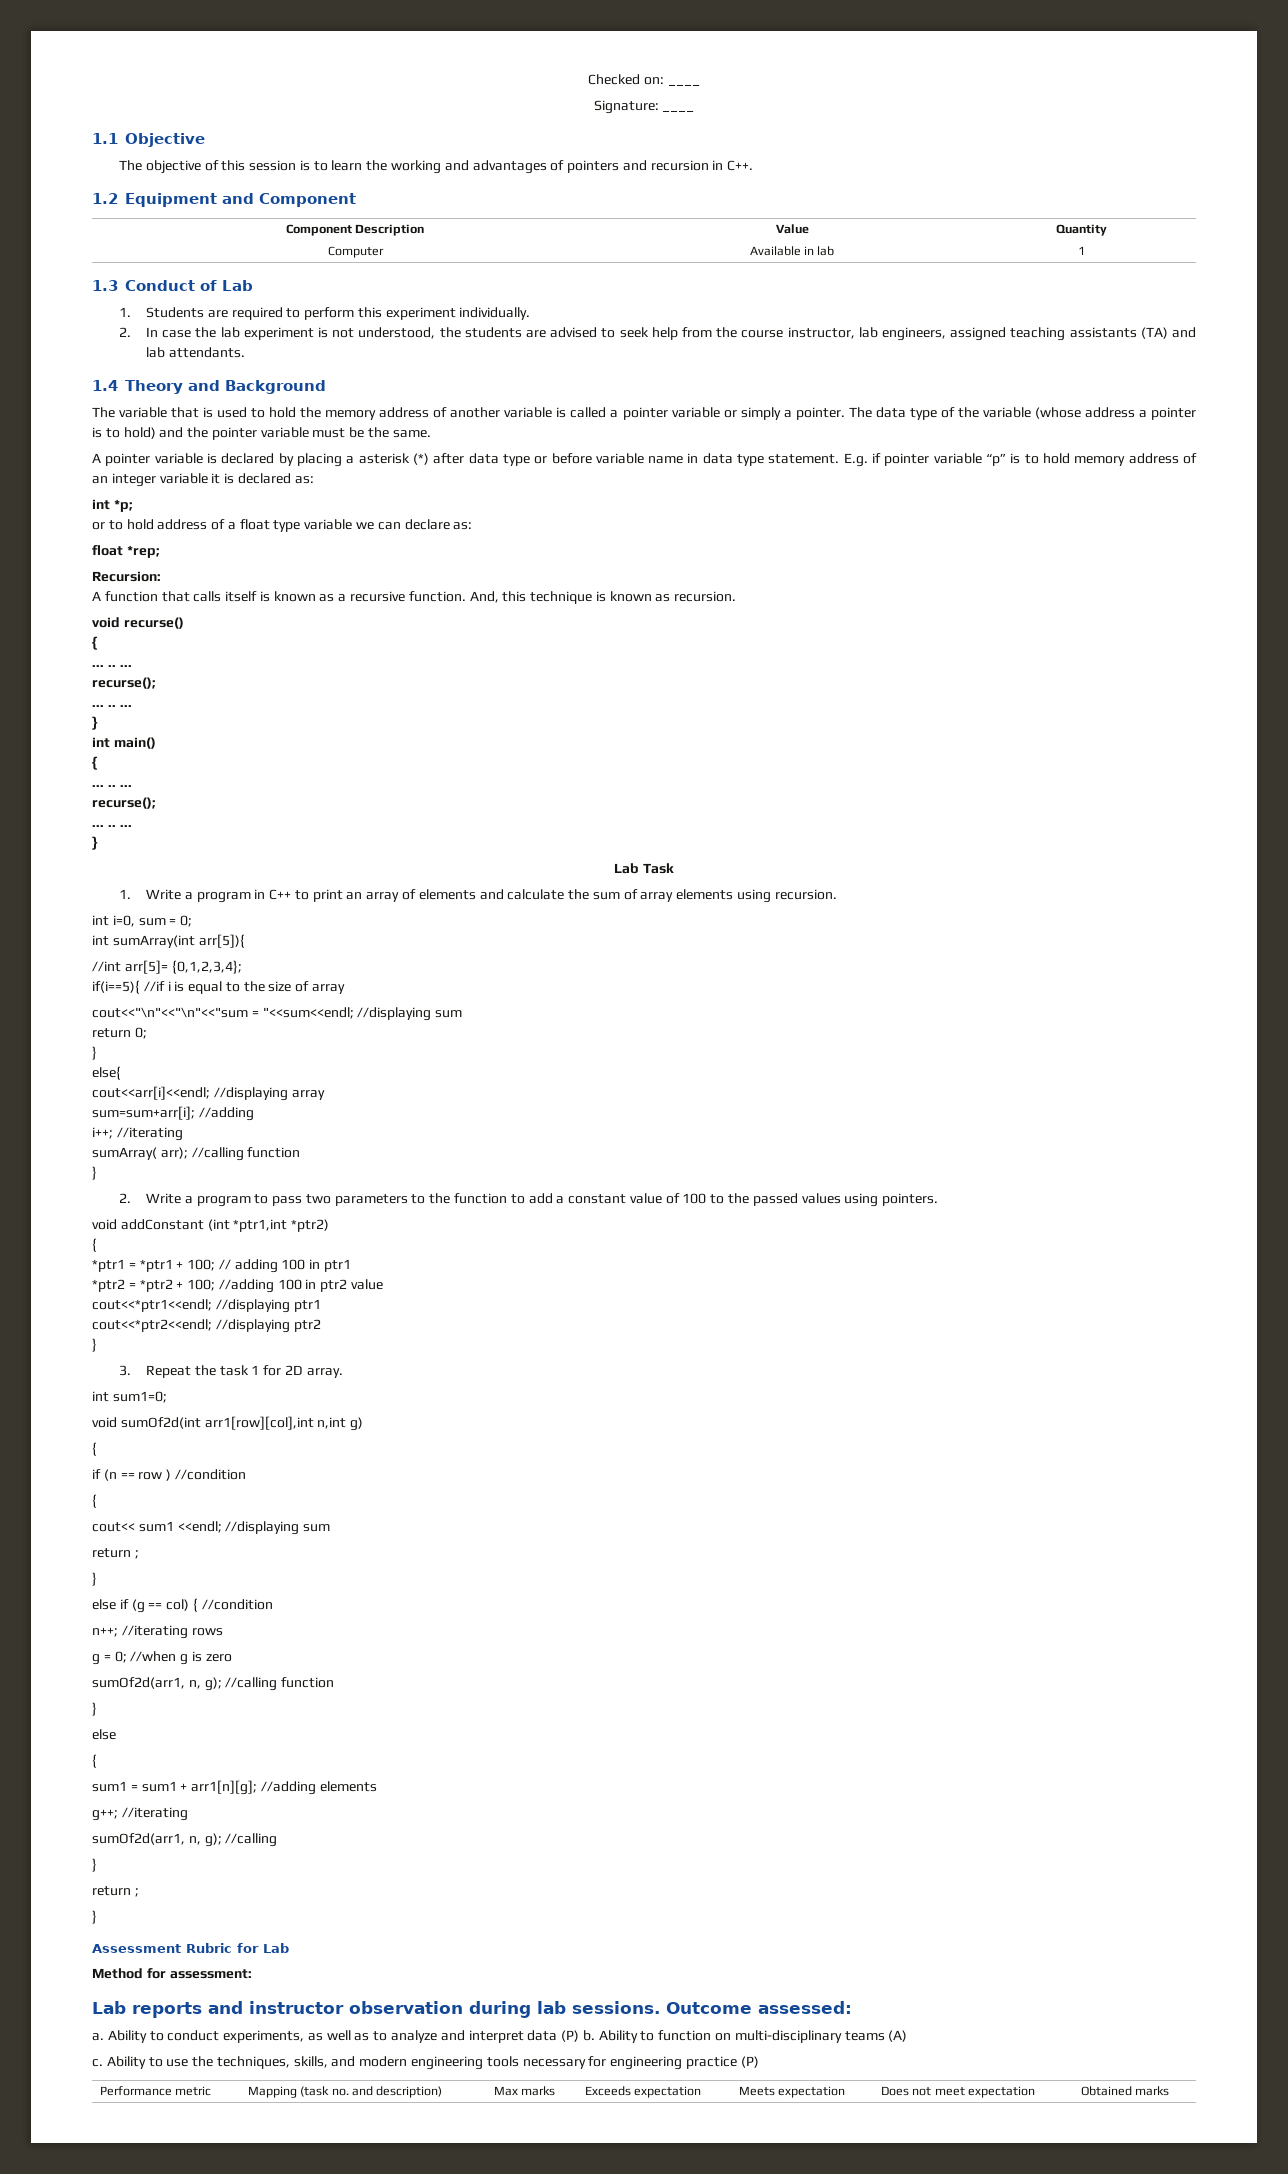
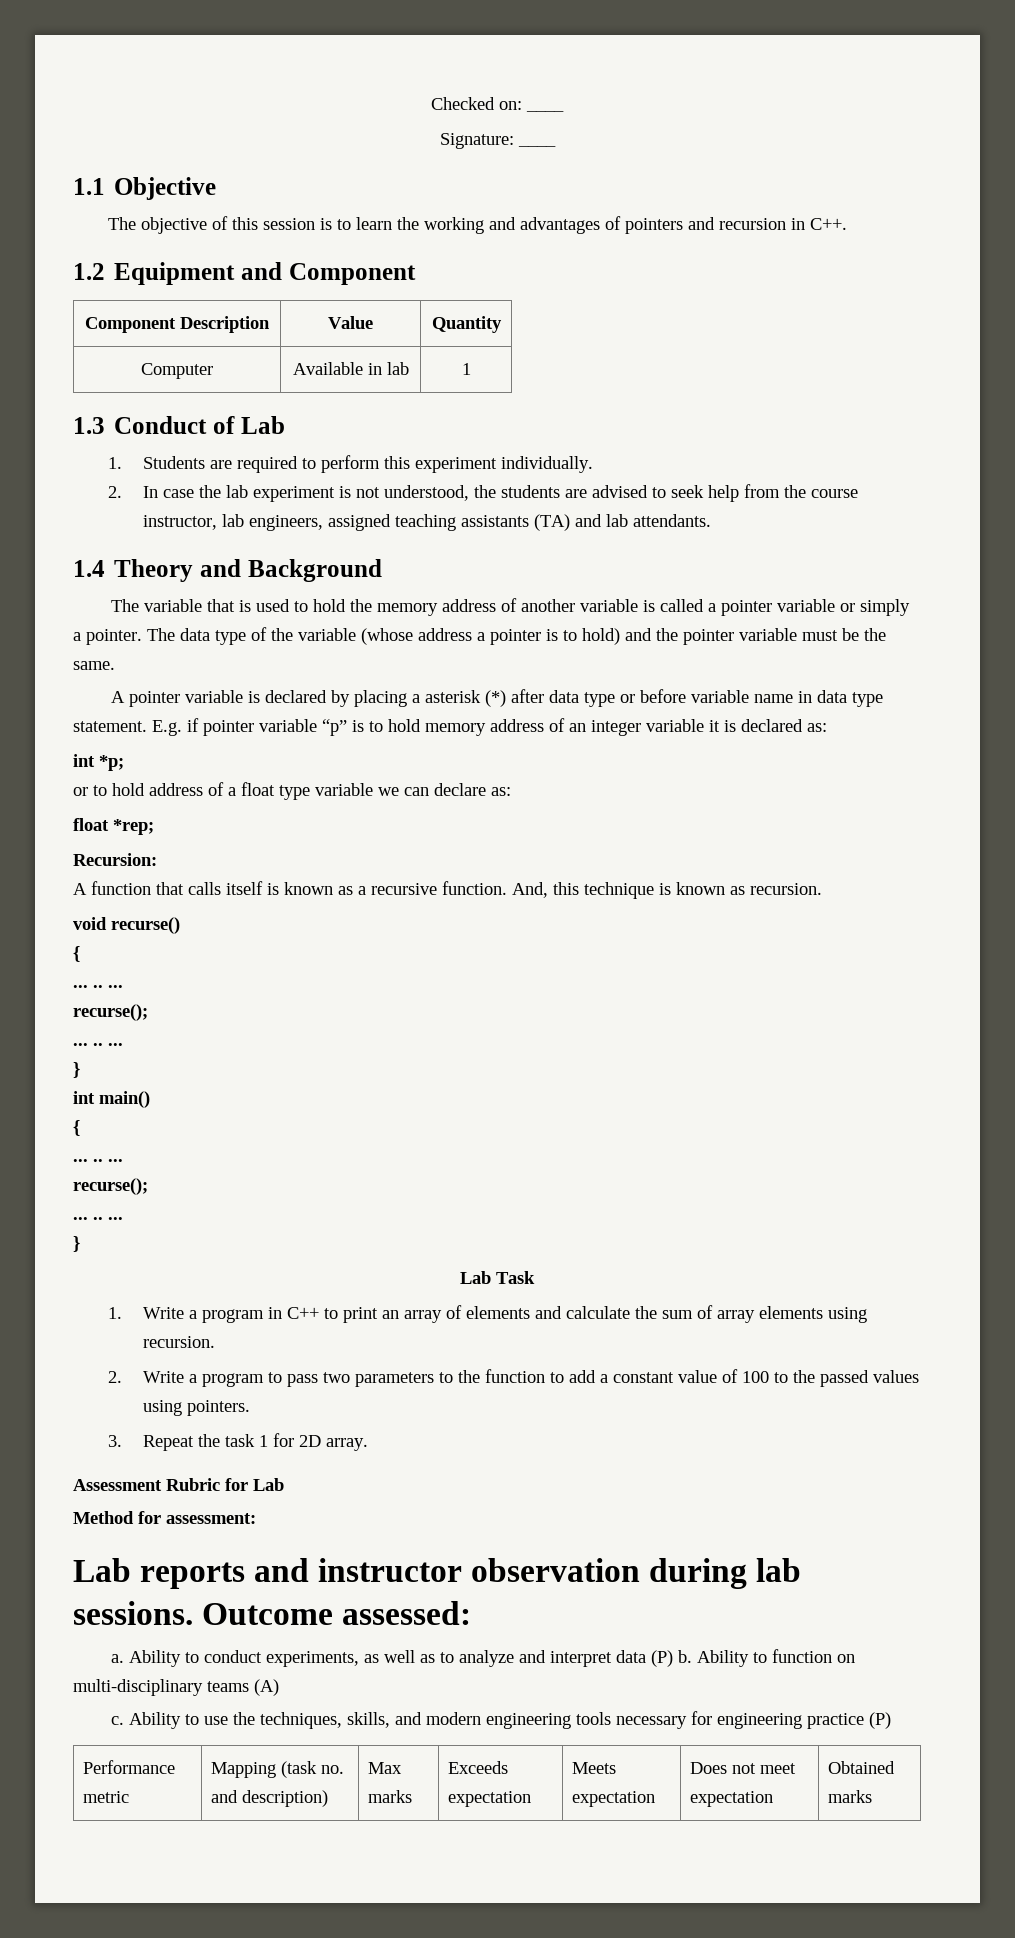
[92,915,193,927] [92,934,245,948] [92,960,242,974] [92,980,346,994] [92,1007,463,1021] [92,1027,147,1039] [92,1046,97,1060] [92,1066,121,1080] [92,1086,325,1101] [92,1106,254,1121] [92,1127,183,1141] [92,1147,301,1161] [92,1166,97,1180] // int i=0, sum = 0; // int sumArray(int arr[5]){ // //int arr[5]= {0,1,2,3,4}; // if(i==5){ //if i is equal to the size of array // cout<<"\n"<<"\n"<<"sum = "<<sum<<endl; //displaying sum // return 0; // } // else{ // cout<<arr[i]<<endl; //displaying array // sum=sum+arr[i]; //adding // i++; //iterating // sumArray( arr); //calling function // } -> (216, 1342) none
[92,1219,330,1232] [92,1238,97,1252] [92,1259,352,1273] [92,1279,384,1293] [92,1299,321,1313] [92,1319,321,1333] [92,1338,97,1352] // void addConstant (int *ptr1,int *ptr2) // { // *ptr1 = *ptr1 + 100; // adding 100 in ptr1 // *ptr2 = *ptr2 + 100; //adding 100 in ptr2 value // cout<<*ptr1<<endl; //displaying ptr1 // cout<<*ptr2<<endl; //displaying ptr2 // } -> (251, 1408) none
[92,1391,167,1403] [92,1416,364,1431] [92,1442,97,1456] [92,1469,246,1481] [92,1494,97,1508] [92,1521,331,1535] [92,1548,139,1559] [92,1572,97,1586] [92,1598,273,1613] [92,1625,223,1639] [92,1651,232,1665] [92,1677,335,1691] [92,1702,97,1716] [92,1729,116,1740] [92,1754,97,1768] [92,1780,377,1795] [92,1807,188,1821] [92,1833,278,1847] [92,1858,97,1872] [92,1886,139,1897] [92,1910,97,1924] // int sum1=0; // void sumOf2d(int arr1[row][col],int n,int g) // { // if (n == row ) //condition // { // cout<< sum1 <<endl; //displaying sum // return ; // } // else if (g == col) { //condition // n++; //iterating rows // g = 0; //when g is zero // sumOf2d(arr1, n, g); //calling function // } // else // { // sum1 = sum1 + arr1[n][g]; //adding elements // g++; //iterating // sumOf2d(arr1, n, g); //calling // } // return ; // } -> (369, 1444) none

